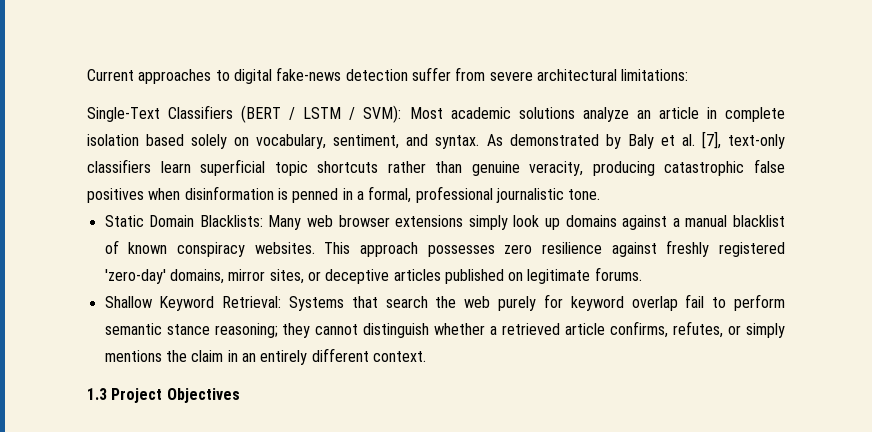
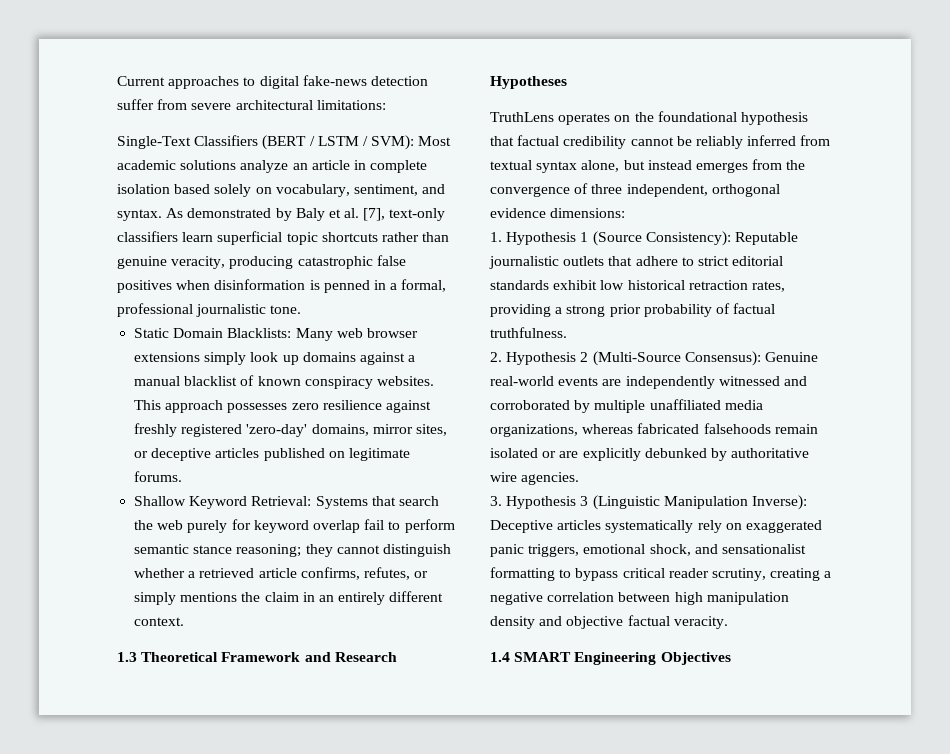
[111,388,163,403] Project -> [141,652,397,662] [490,76,567,89] [490,111,808,125] [490,135,831,149] [490,159,806,173] [490,183,780,197] [490,208,626,218] [490,231,798,246] [489,256,784,269] [490,280,785,292] [490,303,776,317] [490,327,567,338] [490,351,818,366] [490,376,807,389] [490,399,763,413] [490,423,818,437] [490,448,810,461] [490,472,580,485] [490,495,807,510] [490,520,822,533] [490,544,806,557] [490,567,832,581] [490,592,789,605] [490,615,728,629] [490,652,657,665] Theoretical Framework and Research Hypotheses // TruthLens operates on the foundational hypothesis that factual credibility cannot be reliably inferred from textual syntax alone, but instead emerges from the convergence of three independent, orthogonal evidence dimensions: // 1. Hypothesis 1 (Source Consistency): Reputable journalistic outlets that adhere to strict editorial standards exhibit low historical retraction rates, providing a strong prior probability of factual truthfulness. // 2. Hypothesis 2 (Multi-Source Consensus): Genuine real-world events are independently witnessed and corroborated by multiple unaffiliated media organizations, whereas fabricated falsehoods remain isolated or are explicitly debunked by authoritative wire agencies. // 3. Hypothesis 3 (Linguistic Manipulation Inverse): Deceptive articles systematically rely on exaggerated panic triggers, emotional shock, and sensationalist formatting to bypass critical reader scrutiny, creating a negative correlation between high manipulation density and objective factual veracity. // 1.4 SMART Engineering

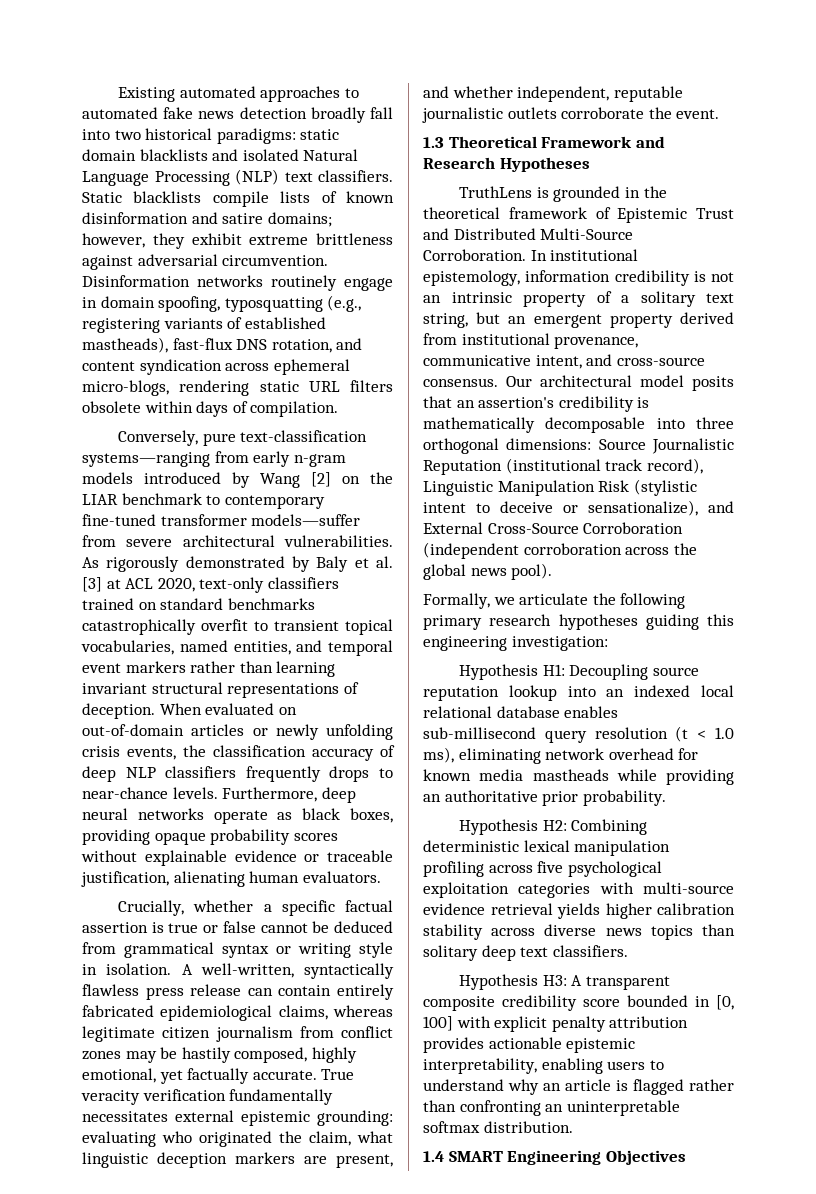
[117,75,428,89] [117,99,386,110] [117,135,452,150] [117,160,428,173] [117,184,446,197] [117,208,184,221] Current approaches to digital fake-news detection suffer from severe architectural limitations: // Single-Text Classifiers (BERT / LSTM / SVM): Most academic solutions analyze an article in complete isolation based solely on vocabulary, sentiment, and syntax. As -> [118,86,359,102] [82,107,393,123] [82,128,340,144] [82,149,359,161] [82,169,393,186] [82,191,394,207] [82,212,332,227] [82,233,393,249] [82,254,329,270] [82,275,393,291] [82,295,362,312] [82,317,326,333] [82,337,363,353] [82,359,350,375] [82,380,393,396] [82,401,339,417] [118,430,368,446] [82,451,346,467] [82,472,393,488] [82,493,325,509] [82,514,361,526] [82,535,393,547] [82,556,180,572] Existing automated approaches to automated fake news detection broadly fall into two historical paradigms: static domain blacklists and isolated Natural Language Processing (NLP) text classifiers. Static blacklists compile lists of known disinformation and satire domains; however, they exhibit extreme brittleness against adversarial circumvention. Disinformation networks routinely engage in domain spoofing, typosquatting (e.g., registering variants of established mastheads), fast-flux DNS rotation, and content syndication across ephemeral micro-blogs, rendering static URL filters obsolete within days of compilation. // Conversely, pure text-classification systems—ranging from early n-gram models introduced by Wang [2] on the LIAR benchmark to contemporary fine-tuned transformer models—suffer from severe architectural vulnerabilities. As rigorously
[363,208,446,221] [117,231,450,245] [117,255,406,269] [117,279,447,293] [117,303,302,317] [134,328,418,341] [134,352,416,365] [134,375,434,389] [134,400,431,413] [134,423,447,437] [134,448,410,461] [134,471,183,482] [134,496,439,509] [134,519,455,533] [134,544,451,557] [134,567,429,580] [134,591,444,605] [134,617,185,626] [7], text-only classifiers learn superficial topic shortcuts rather than genuine veracity, producing catastrophic false positives when disinformation is penned in a formal, professional journalistic tone. // Static Domain Blacklists: Many web browser extensions simply look up domains against a manual blacklist of known conspiracy websites. This approach possesses zero resilience against freshly registered 'zero-day' domains, mirror sites, or deceptive articles published on legitimate forums. // Shallow Keyword Retrieval: Systems that search the web purely for keyword overlap fail to perform semantic stance reasoning; they cannot distinguish whether a retrieved article confirms, refutes, or simply mentions the claim in an entirely different context. -> [82,577,339,593] [82,598,315,610] [82,619,393,635] [81,640,393,656] [82,661,336,677] [82,682,359,698] [82,703,297,719] [82,724,393,740] [82,745,395,761] [82,766,393,782] [82,787,356,803] [82,808,394,824] [82,829,338,845] [81,850,393,866] [81,871,381,887] [118,900,393,916] [82,921,393,933] [82,942,393,958] [82,963,394,979] [82,984,394,1000] [82,1005,393,1021] [82,1026,393,1042] [82,1047,357,1063] [82,1068,355,1084] [81,1089,334,1105] [82,1110,393,1126] [82,1131,393,1147] [82,1152,393,1168] [423,86,683,102] [422,107,720,123] [3] at ACL 2020, text-only classifiers trained on standard benchmarks catastrophically overfit to transient topical vocabularies, named entities, and temporal event markers rather than learning invariant structural representations of deception. When evaluated on out-of-domain articles or newly unfolding crisis events, the classification accuracy of deep NLP classifiers frequently drops to near-chance levels. Furthermore, deep neural networks operate as black boxes, providing opaque probability scores without explainable evidence or traceable justification, alienating human evaluators. // Crucially, whether a specific factual assertion is true or false cannot be deduced from grammatical syntax or writing style in isolation. A well-written, syntactically flawless press release can contain entirely fabricated epidemiological claims, whereas legitimate citizen journalism from conflict zones may be hastily composed, highly emotional, yet factually accurate. True veracity verification fundamentally necessitates external epistemic grounding: evaluating who originated the claim, what linguistic deception markers are present, and whether independent, reputable journalistic outlets corroborate the event.
[558,111,808,125] [490,135,831,149] [490,159,806,173] [490,183,780,197] [490,208,626,218] [490,231,798,246] [489,256,784,269] [490,280,785,292] [490,303,776,317] [490,327,567,338] [490,351,818,366] [490,376,807,389] [490,399,763,413] [490,423,818,437] [490,448,810,461] [490,472,580,485] [490,495,807,510] [490,520,822,533] [490,544,806,557] [490,567,832,581] [490,592,789,605] [490,615,728,629] operates on the foundational hypothesis that factual credibility cannot be reliably inferred from textual syntax alone, but instead emerges from the convergence of three independent, orthogonal evidence dimensions: // 1. Hypothesis 1 (Source Consistency): Reputable journalistic outlets that adhere to strict editorial standards exhibit low historical retraction rates, providing a strong prior probability of factual truthfulness. // 2. Hypothesis 2 (Multi-Source Consensus): Genuine real-world events are independently witnessed and corroborated by multiple unaffiliated media organizations, whereas fabricated falsehoods remain isolated or are explicitly debunked by authoritative wire agencies. // 3. Hypothesis 3 (Linguistic Manipulation Inverse): Deceptive articles systematically rely on exaggerated panic triggers, emotional shock, and sensationalist formatting to bypass critical reader scrutiny, creating a negative correlation between high manipulation density and objective factual veracity. -> [536,186,667,202] [423,207,734,223] [423,228,634,240] [423,249,639,261] [423,270,734,286] [423,291,734,307] [423,312,734,328] [423,333,639,349] [423,354,705,369] [423,375,734,391] [423,396,650,412] [423,417,734,433] [423,438,734,454] [423,458,703,475] [423,479,697,496] [423,500,734,516] [423,522,684,534] [423,542,697,559] [423,563,553,580] [423,593,686,609] [423,614,734,630] [423,636,608,651] [459,664,699,680] [423,685,734,701] [423,706,619,718] [423,726,734,743] [423,747,699,764] [423,769,734,785] [423,790,666,806] [459,819,648,835] [423,840,671,856] [423,861,662,877] [423,882,734,898] [423,903,735,919] [423,924,735,940] [423,945,628,961] [459,974,670,990] [423,995,734,1011] [423,1016,689,1032] [423,1037,636,1053] [423,1058,664,1074] [423,1079,734,1095] [423,1100,680,1116] [423,1121,573,1133] is grounded in the theoretical framework of Epistemic Trust and Distributed Multi-Source Corroboration. In institutional epistemology, information credibility is not an intrinsic property of a solitary text string, but an emergent property derived from institutional provenance, communicative intent, and cross-source consensus. Our architectural model posits that an assertion's credibility is mathematically decomposable into three orthogonal dimensions: Source Journalistic Reputation (institutional track record), Linguistic Manipulation Risk (stylistic intent to deceive or sensationalize), and External Cross-Source Corroboration (independent corroboration across the global news pool). // Formally, we articulate the following primary research hypotheses guiding this engineering investigation: // Hypothesis H1: Decoupling source reputation lookup into an indexed local relational database enables sub-millisecond query resolution (t < 1.0 ms), eliminating network overhead for known media mastheads while providing an authoritative prior probability. // Hypothesis H2: Combining deterministic lexical manipulation profiling across five psychological exploitation categories with multi-source evidence retrieval yields higher calibration stability across diverse news topics than solitary deep text classifiers. // Hypothesis H3: A transparent composite credibility score bounded in [0, 100] with explicit penalty attribution provides actionable epistemic interpretability, enabling users to understand why an article is flagged rather than confronting an uninterpretable softmax distribution.

